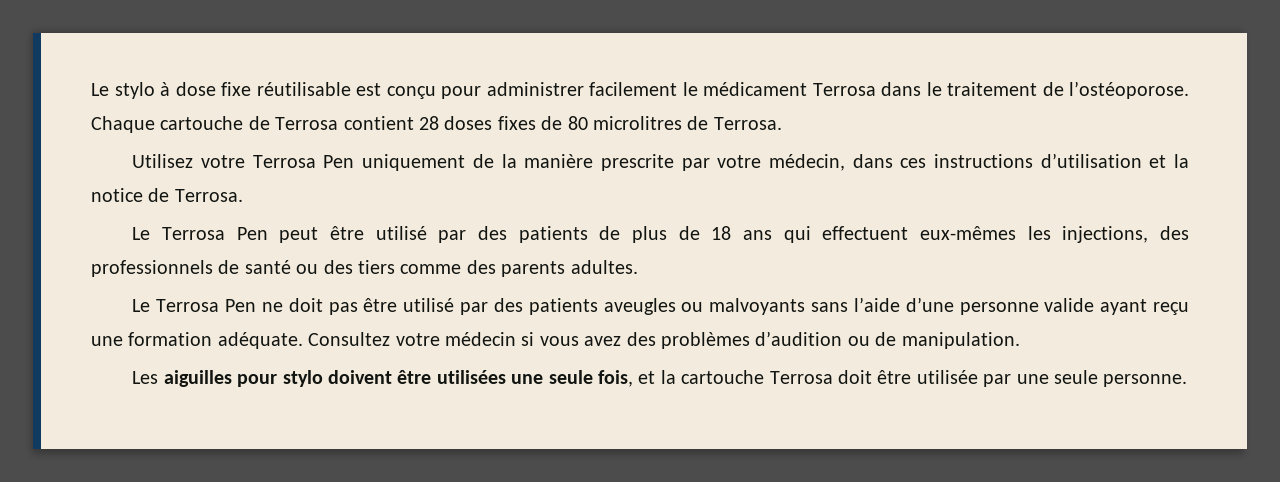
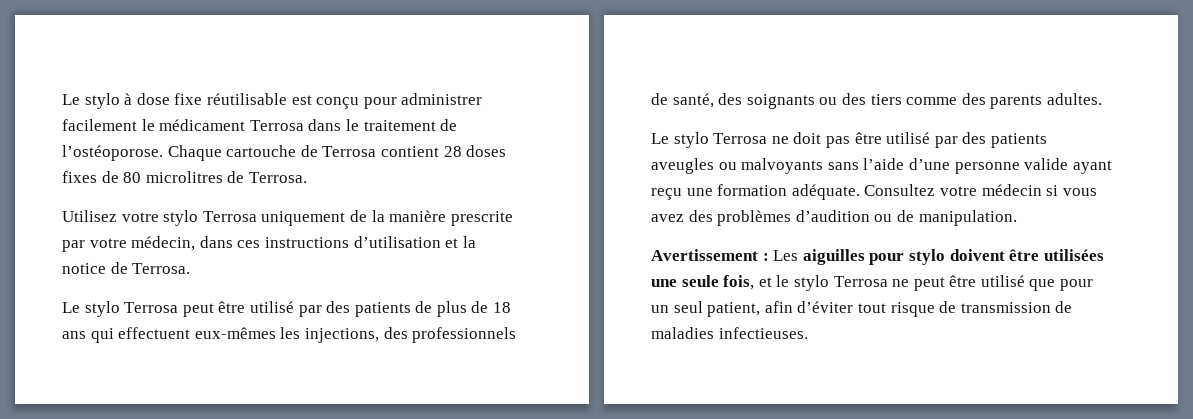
[252,155,355,168] Terrosa Pen -> [163,210,257,226] stylo Terrosa
[162,227,268,240] Terrosa Pen -> [84,301,179,317] stylo Terrosa
[244,260,291,274] santé -> [672,93,815,109] santé, des soignants
[156,299,257,312] Terrosa Pen -> [673,132,768,148] stylo Terrosa
(1020, 340) none -> [651,249,769,261] Avertissement :
[660,370,1188,387] la cartouche Terrosa doit être utilisée par une seule personne. -> [776,275,1094,291] [651,301,1073,317] [651,327,808,339] le stylo Terrosa ne peut être utilisé que pour un seul patient, afin d’éviter tout risque de transmission de maladies infectieuses.

